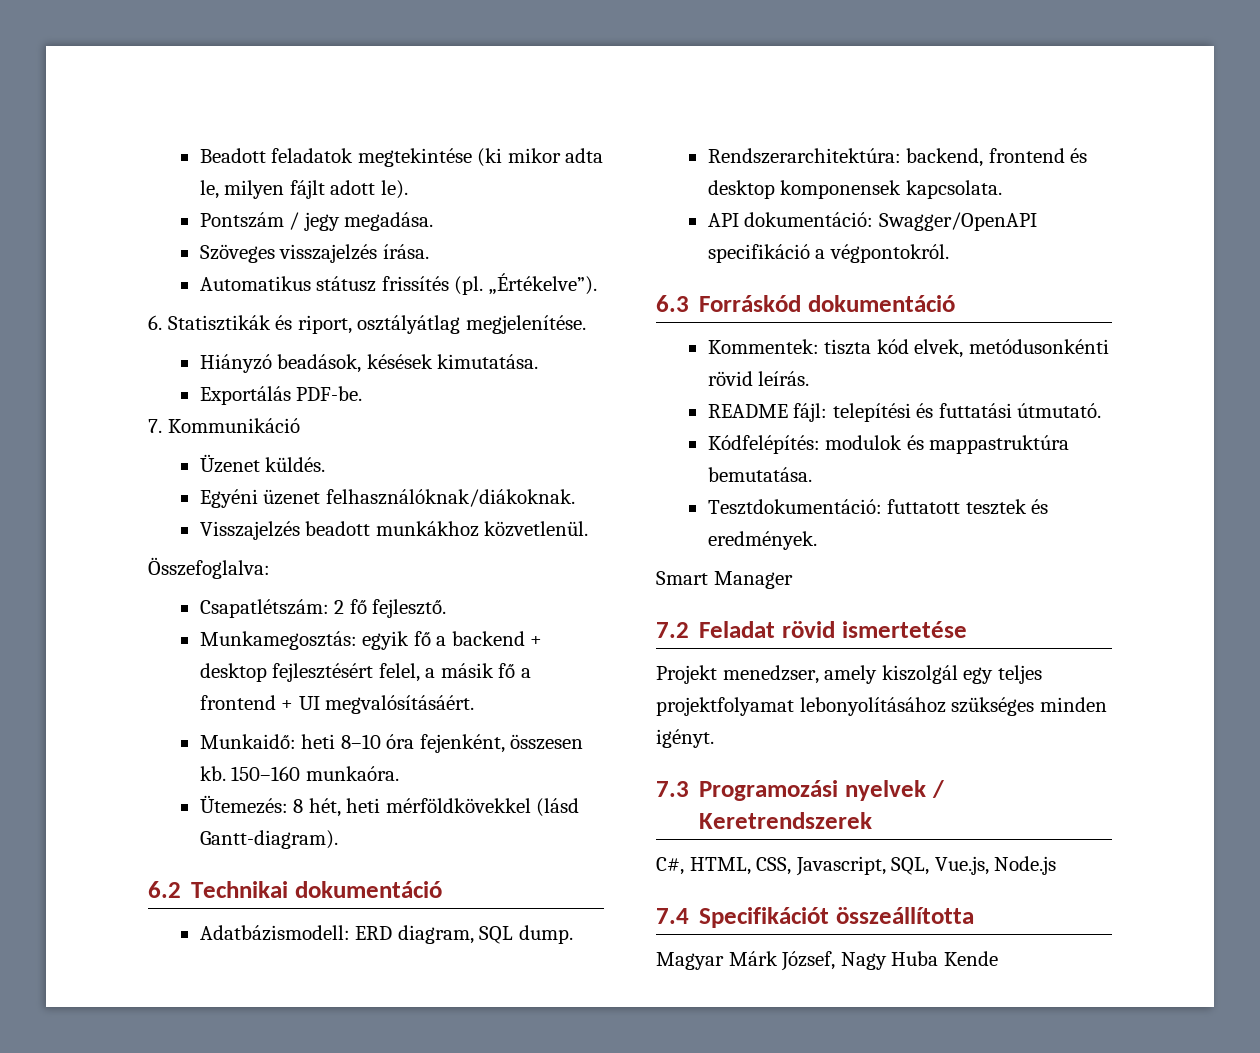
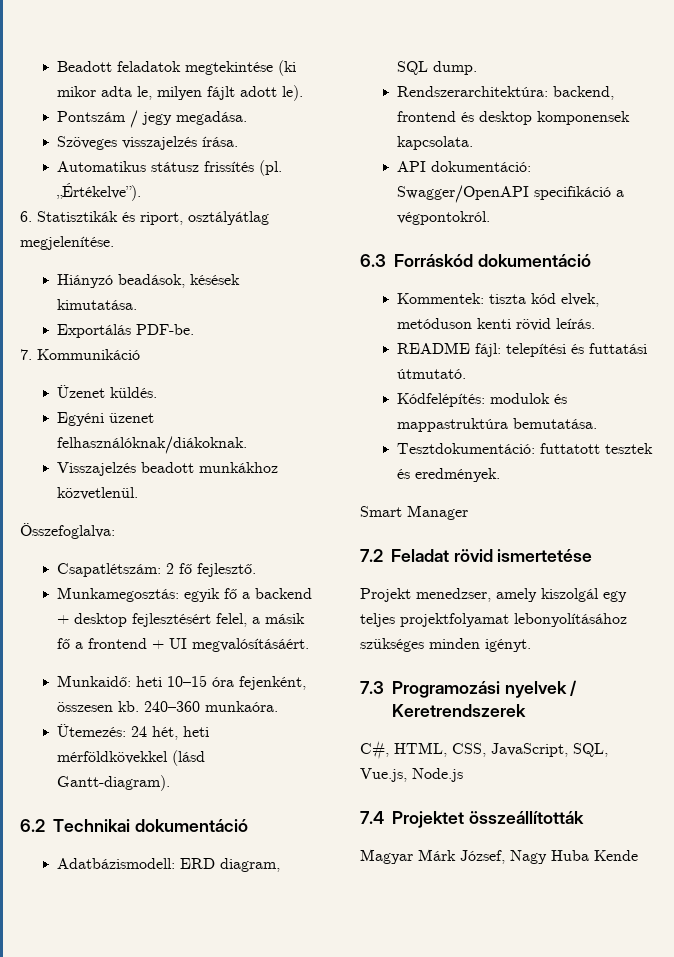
[340,734,381,749] 8–10 -> [166,675,207,687] 10–15
[231,766,301,781] 150–160 -> [143,701,200,712] 240–360
[293,799,304,813] 8 -> [130,726,147,737] 24
[968,339,1109,354] metódusonkénti -> [396,318,511,329] metóduson kenti
[795,856,886,876] Javascript, -> [491,743,568,757] JavaScript,
[699,907,974,928] Specifikációt összeállította -> [392,811,584,828] Projektet összeállították

